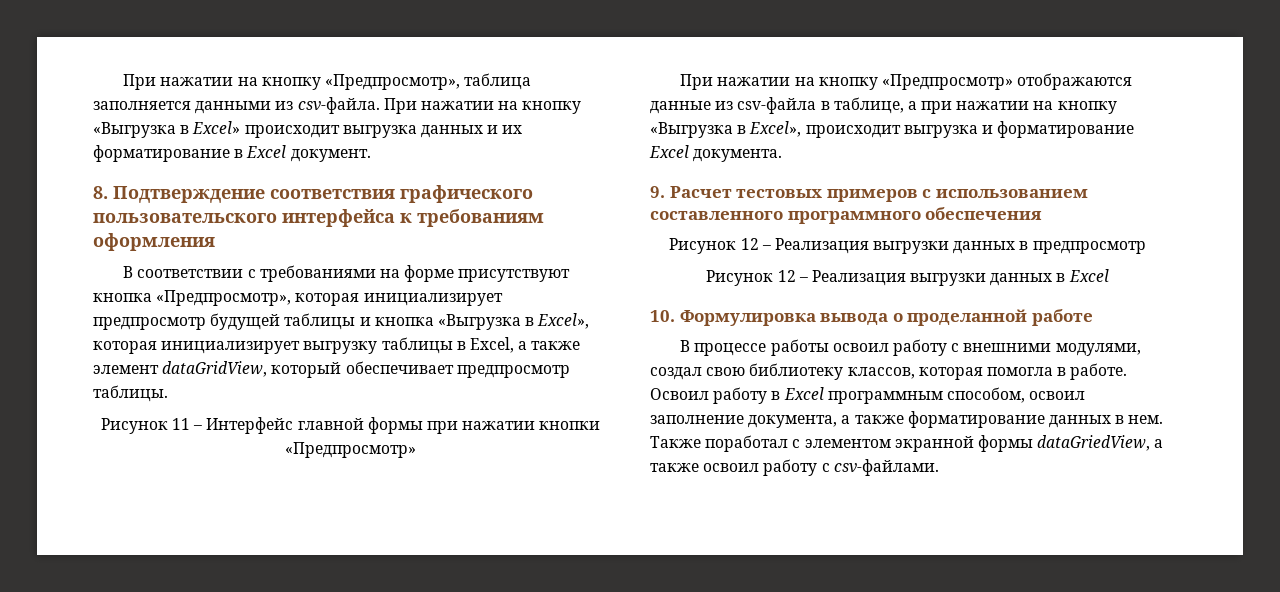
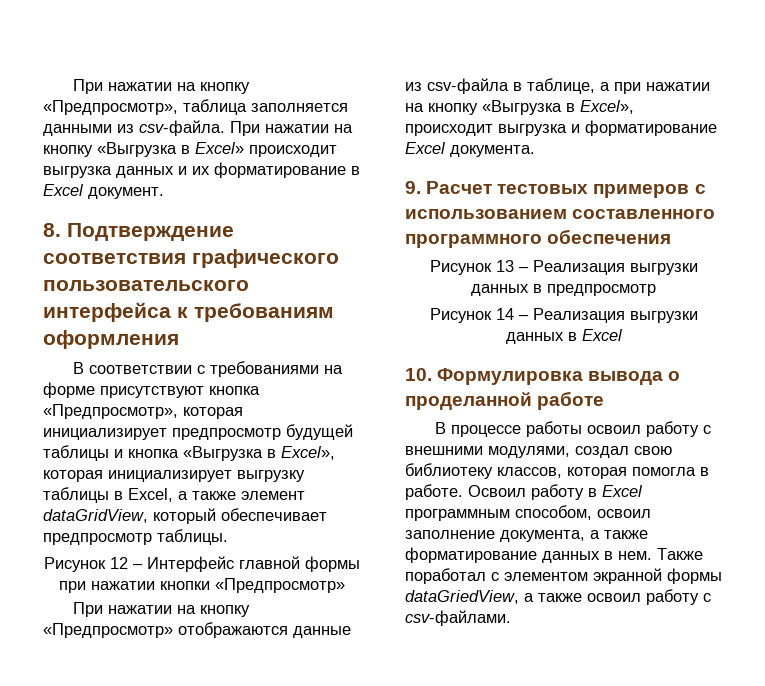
[171,418,190,430] 11 -> [109,557,128,569] 12
[740,238,759,250] 12 -> [495,260,514,272] 13
[777,270,796,282] 12 -> [495,308,514,320] 14

